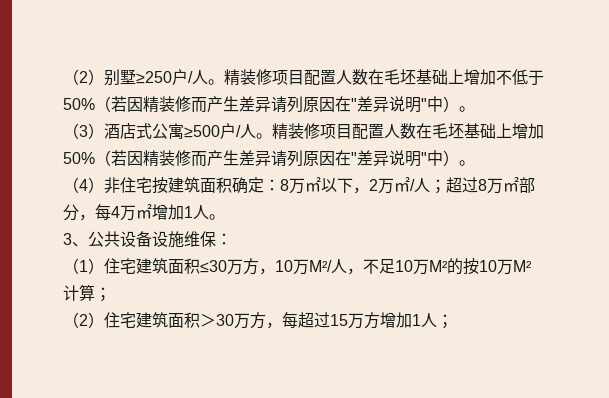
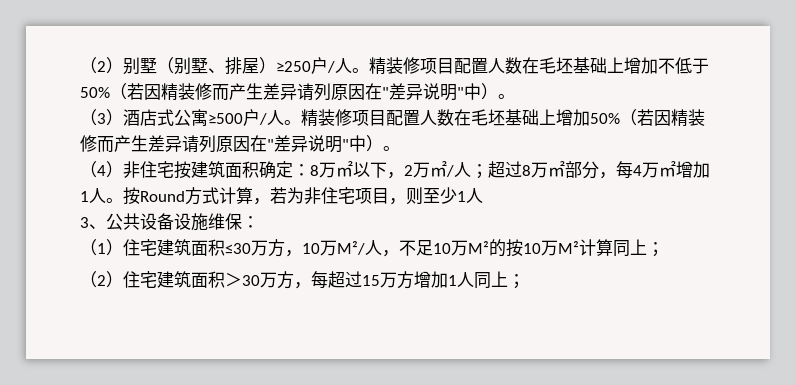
(136, 77) none -> [157,57,276,75] （别墅、排屋）
(225, 217) none -> [123,187,483,205] 按Round方式计算，若为非住宅项目，则至少1人
(95, 292) none -> [613,239,647,257] 同上
(437, 320) none -> [474,271,508,289] 同上

